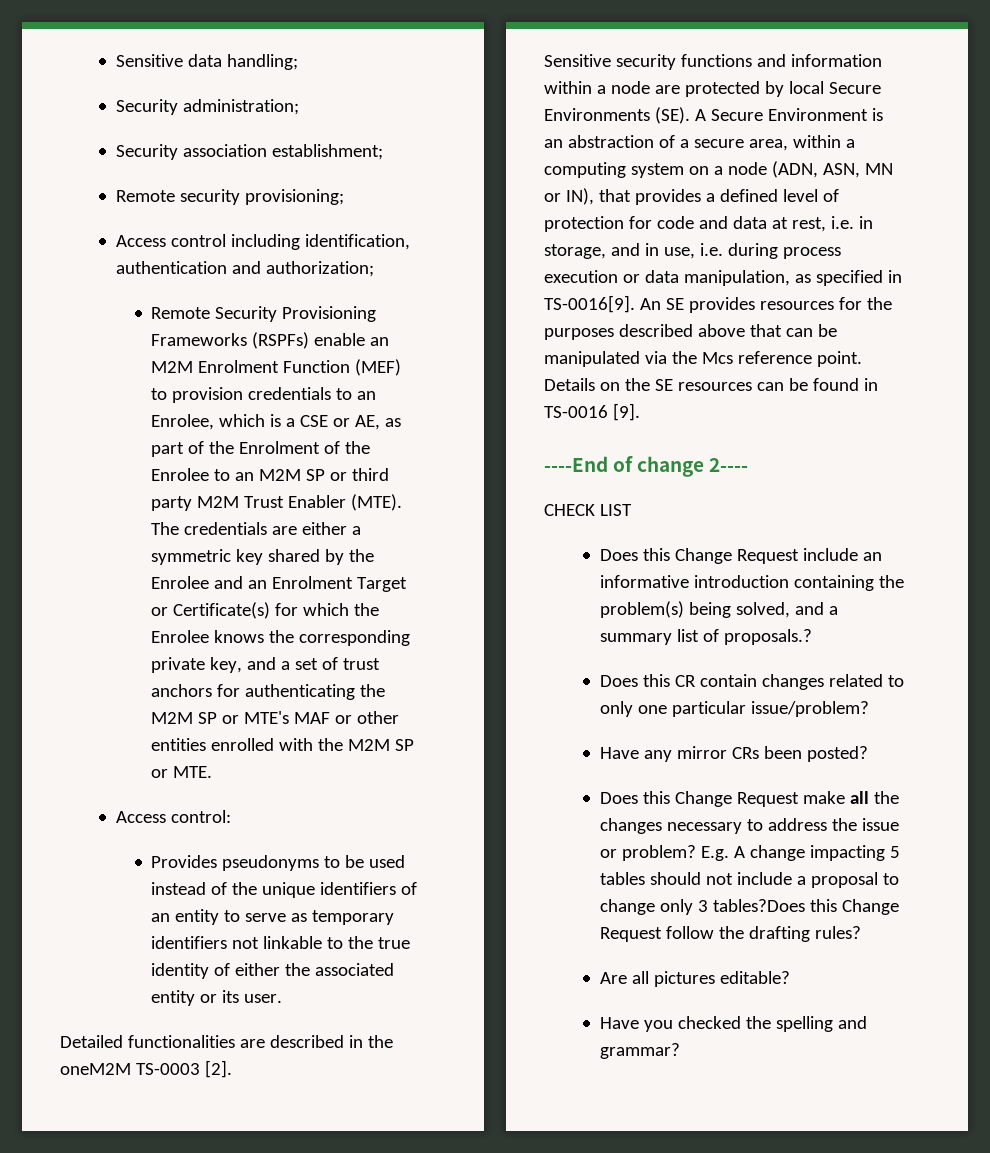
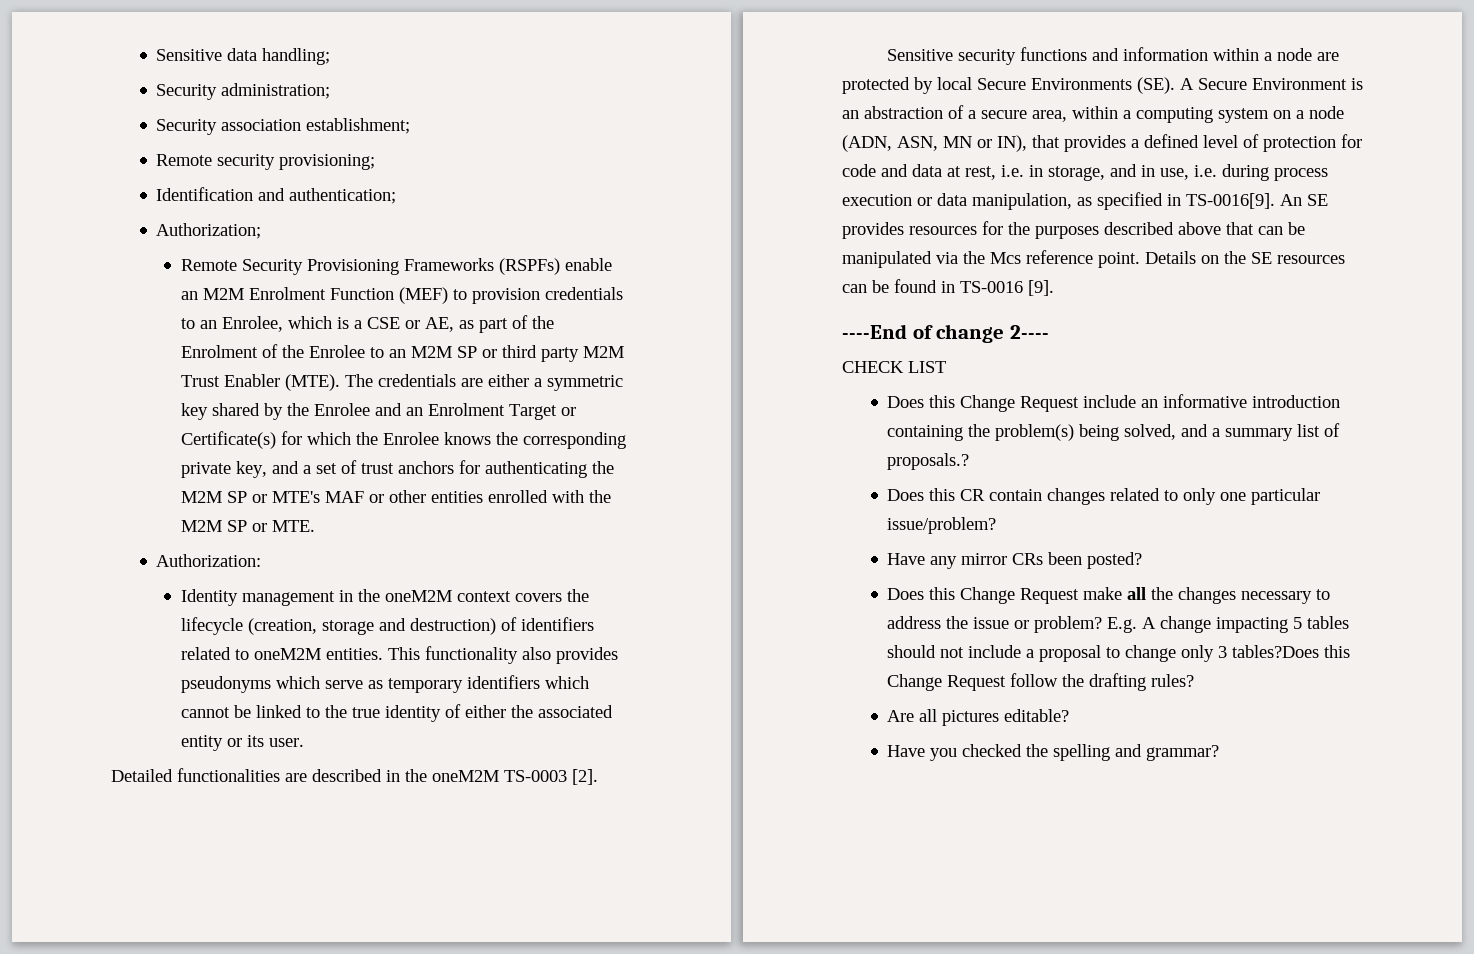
[115,234,410,250] [115,261,374,277] Access control including identification, authentication and authorization; -> [156,187,397,204] [156,223,262,239] Identification and authentication; // Authorization;
[115,810,231,823] [151,855,406,871] [151,882,418,898] [151,909,395,925] [151,936,323,949] Access control: // Provides pseudonyms to be used instead of the unique identifiers of an entity to serve as temporary identifiers not linkable -> [156,554,262,567] [180,589,589,606] [180,617,594,635] [180,646,618,664] [180,675,589,693] [180,705,302,718] Authorization: // Identity management in the oneM2M context covers the lifecycle (creation, storage and destruction) of identifiers related to oneM2M entities. This functionality also provides pseudonyms which serve as temporary identifiers which cannot be linked

